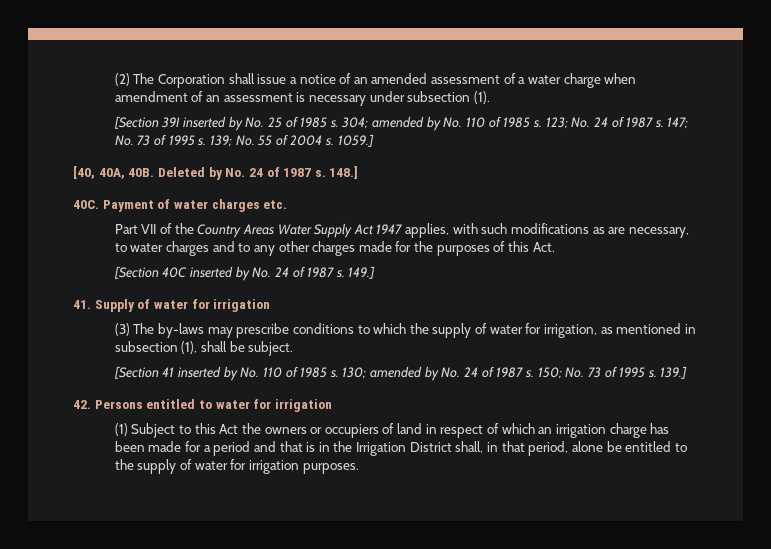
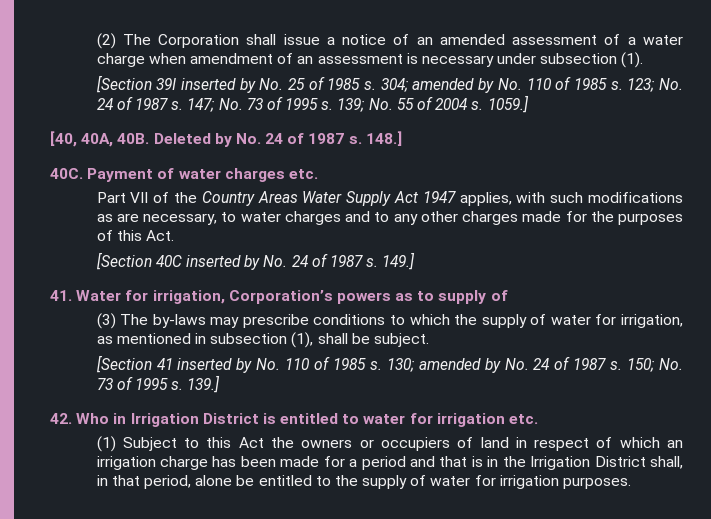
[94,299,271,312] Supply of water for irrigation -> [76,290,508,304] Water for irrigation, Corporation’s powers as to supply of
[94,400,143,409] Persons -> [76,413,276,427] Who in Irrigation District is
(332, 405) none -> [509,414,539,424] etc.

